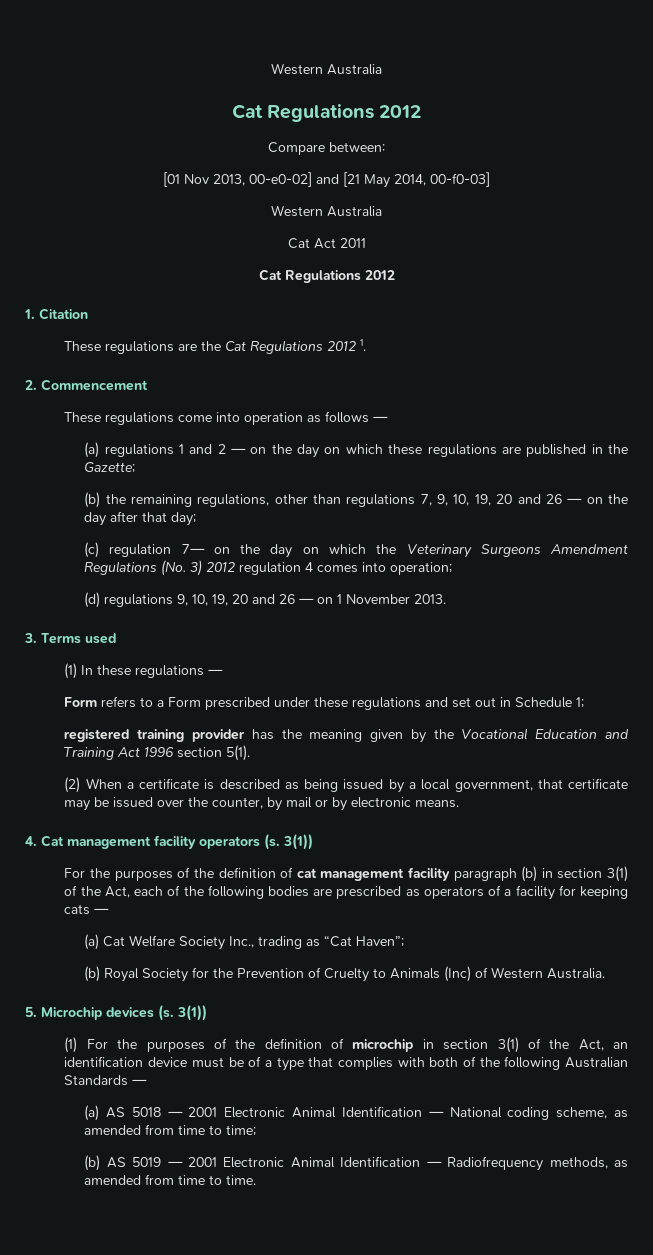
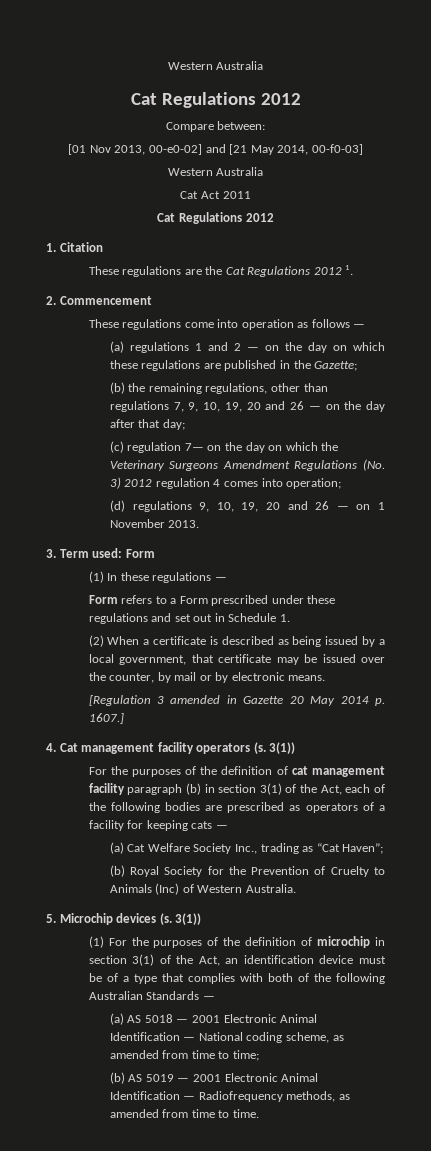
[41,633,116,644] Terms used -> [59,548,155,558] Term used: Form
[576,697,585,708] [64,728,629,743] [64,745,251,761] 1; // registered training provider has the meaning given by the Vocational Education and Training Act 1996 section 5(1). -> [279,614,290,622] 1.
(460, 804) none -> [88,695,386,706] [88,713,124,724] // [Regulation 3 amended in Gazette 20 May 2014 p. 1607.]

